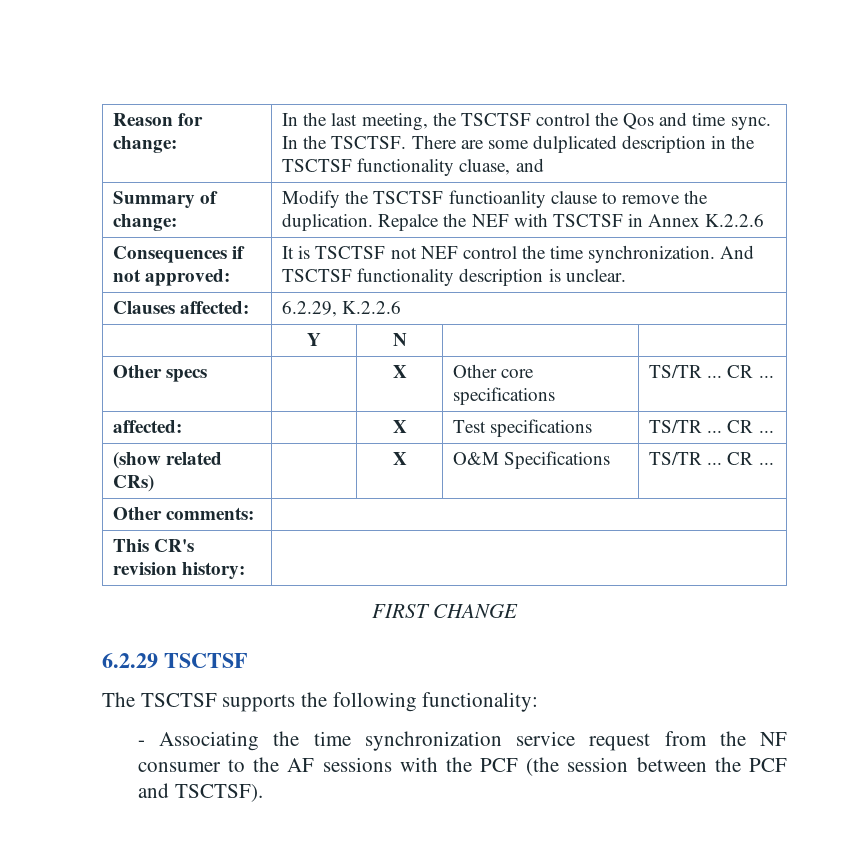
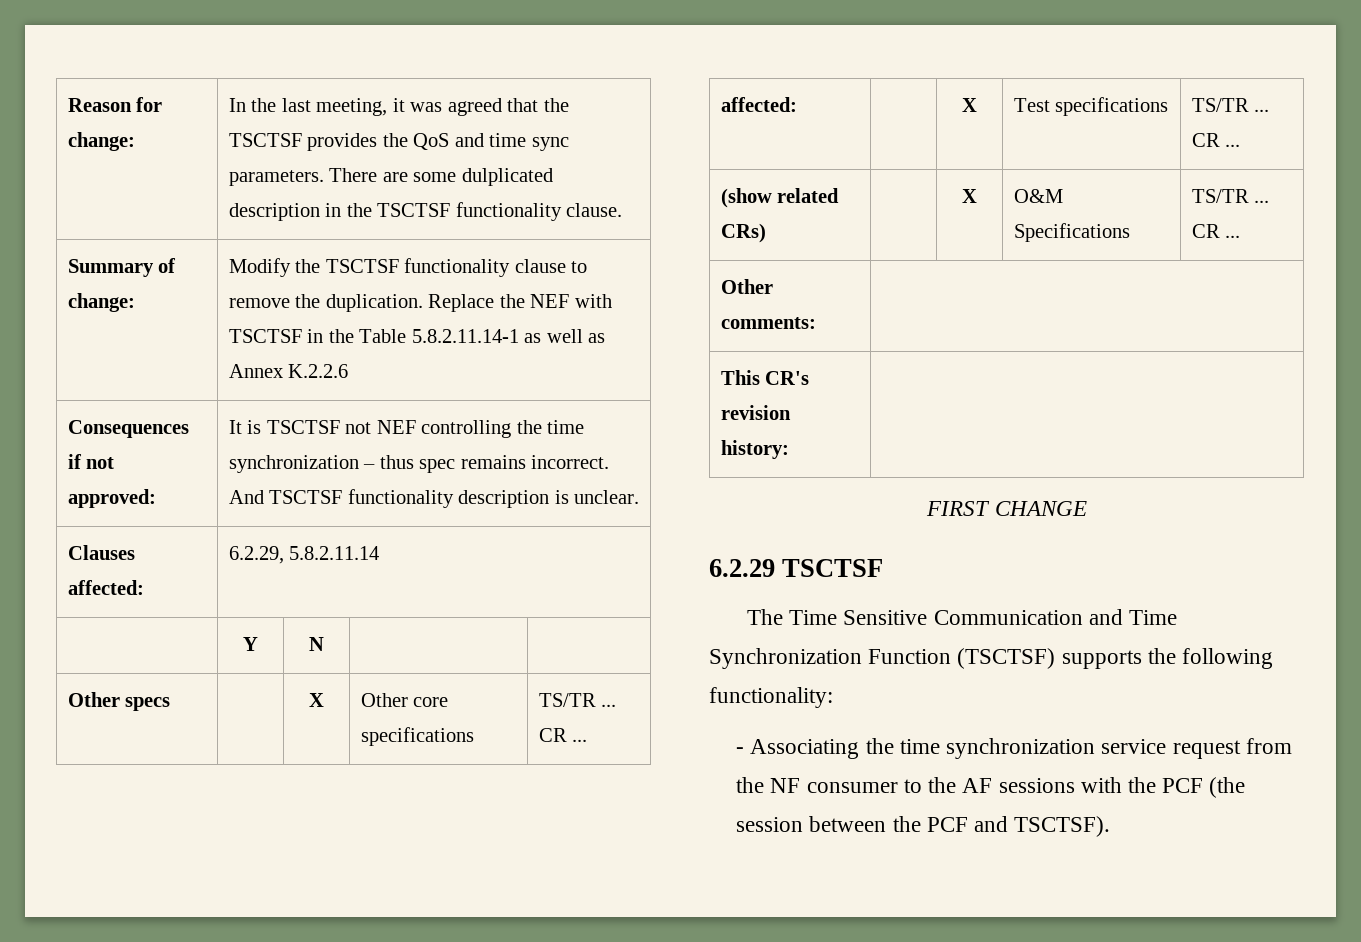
[432,112,771,130] [282,135,407,149] the TSCTSF control the Qos and time sync. In the TSCTSF. -> [392,98,569,116] [228,133,569,151] [228,170,324,186] it was agreed that the TSCTSF provides the QoS and time sync parameters.
[459,158,544,175] cluase, and -> [566,203,623,217] clause.
[448,190,546,208] functioanlity -> [404,258,511,277] functionality
[378,214,440,231] Repalce -> [428,294,495,312] Replace
(643, 220) none -> [328,329,606,343] the Table 5.8.2.11.14-1 as well as
[462,245,716,263] control the time synchronization. -> [421,420,585,438] [228,455,610,473] controlling the time synchronization – thus spec remains incorrect.
[342,301,402,314] K.2.2.6 -> [289,546,380,560] 5.8.2.11.14
[140,693,217,707] TSCTSF -> [789,609,1178,625] [709,648,1056,669] Time Sensitive Communication and Time Synchronization Function (TSCTSF)

